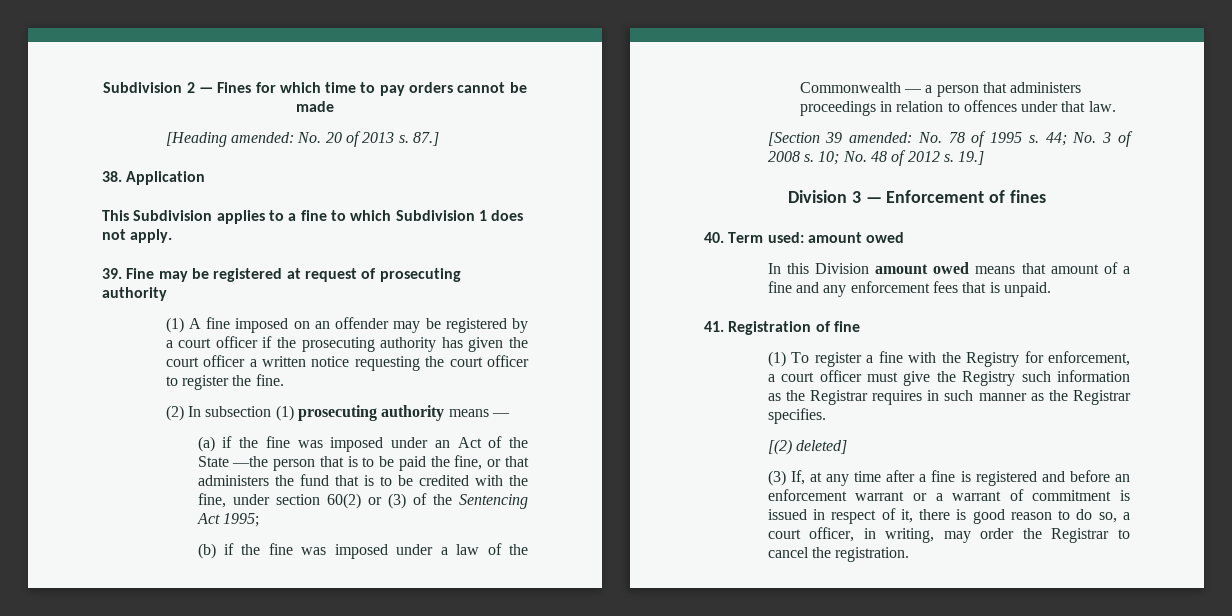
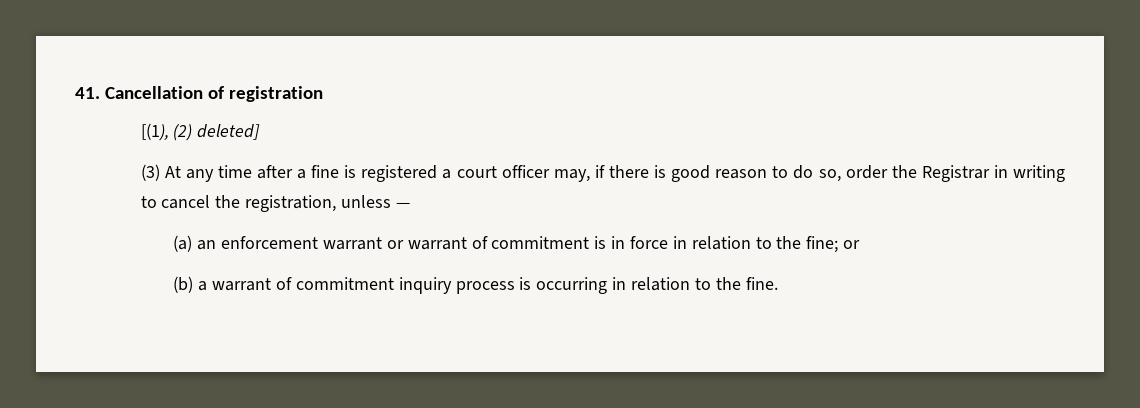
[103,82,527,96] [296,101,334,112] [165,131,439,147] [102,171,206,185] [102,210,524,224] [102,229,173,243] [102,268,461,282] [102,287,167,301] [165,317,528,333] [165,336,528,352] [165,355,529,371] [165,374,284,390] [165,405,510,421] [197,436,528,452] [197,455,529,471] [197,474,528,486] [197,493,528,509] [196,513,259,527] [197,543,528,559] [799,82,1082,97] [799,100,1116,116] [767,131,1133,147] [767,150,985,166] [788,190,1046,203] [704,232,905,243] [767,262,1130,274] [767,281,1051,297] [704,321,860,335] [767,351,1130,367] [767,370,1130,386] [767,390,1131,405] [767,408,826,424] [767,439,792,455] Subdivision 2 — Fines for which time to pay orders cannot be made // [Heading amended: No. 20 of 2013 s. 87.] // 38. Application // This Subdivision applies to a fine to which Subdivision 1 does not apply. // 39. Fine may be registered at request of prosecuting authority // (1) A fine imposed on an offender may be registered by a court officer if the prosecuting authority has given the court officer a written notice requesting the court officer to register the fine. // (2) In subsection (1) prosecuting authority means — // (a) if the fine was imposed under an Act of the State —the person that is to be paid the fine, or that administers the fund that is to be credited with the fine, under section 60(2) or (3) of the Sentencing Act 1995; // (b) if the fine was imposed under a law of the Commonwealth — a person that administers proceedings in relation to offences under that law. // [Section 39 amended: No. 78 of 1995 s. 44; No. 3 of 2008 s. 10; No. 48 of 2012 s. 19.] // Division 3 — Enforcement of fines // 40. Term used: amount owed // In this Division amount owed means that amount of a fine and any enforcement fees that is unpaid. // 41. Registration of fine // (1) To register a fine with the Registry for enforcement, a court officer must give the Registry such information as the Registrar requires in such manner as the Registrar specifies. // [(2) -> [75,86,323,102] [140,123,193,141] 41. Cancellation of registration // [(1), (2)
[790,470,822,485] If, at -> [164,166,181,178] At
[1041,470,1130,482] [767,489,1130,501] [767,508,913,524] and before an enforcement warrant or a warrant of commitment is issued in respect of it, -> [442,165,605,182] a court officer may, if
[1123,512,1130,520] [767,527,971,543] a court officer, in writing, may -> (841, 175) none
(1110, 535) none -> [993,165,1065,182] in writing
[835,547,910,562] registration. -> [245,195,410,212] [173,235,861,253] [173,276,778,294] registration, unless — // (a) an enforcement warrant or warrant of commitment is in force in relation to the fine; or // (b) a warrant of commitment inquiry process is occurring in relation to the fine.

